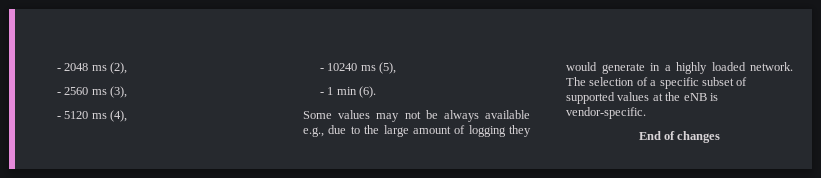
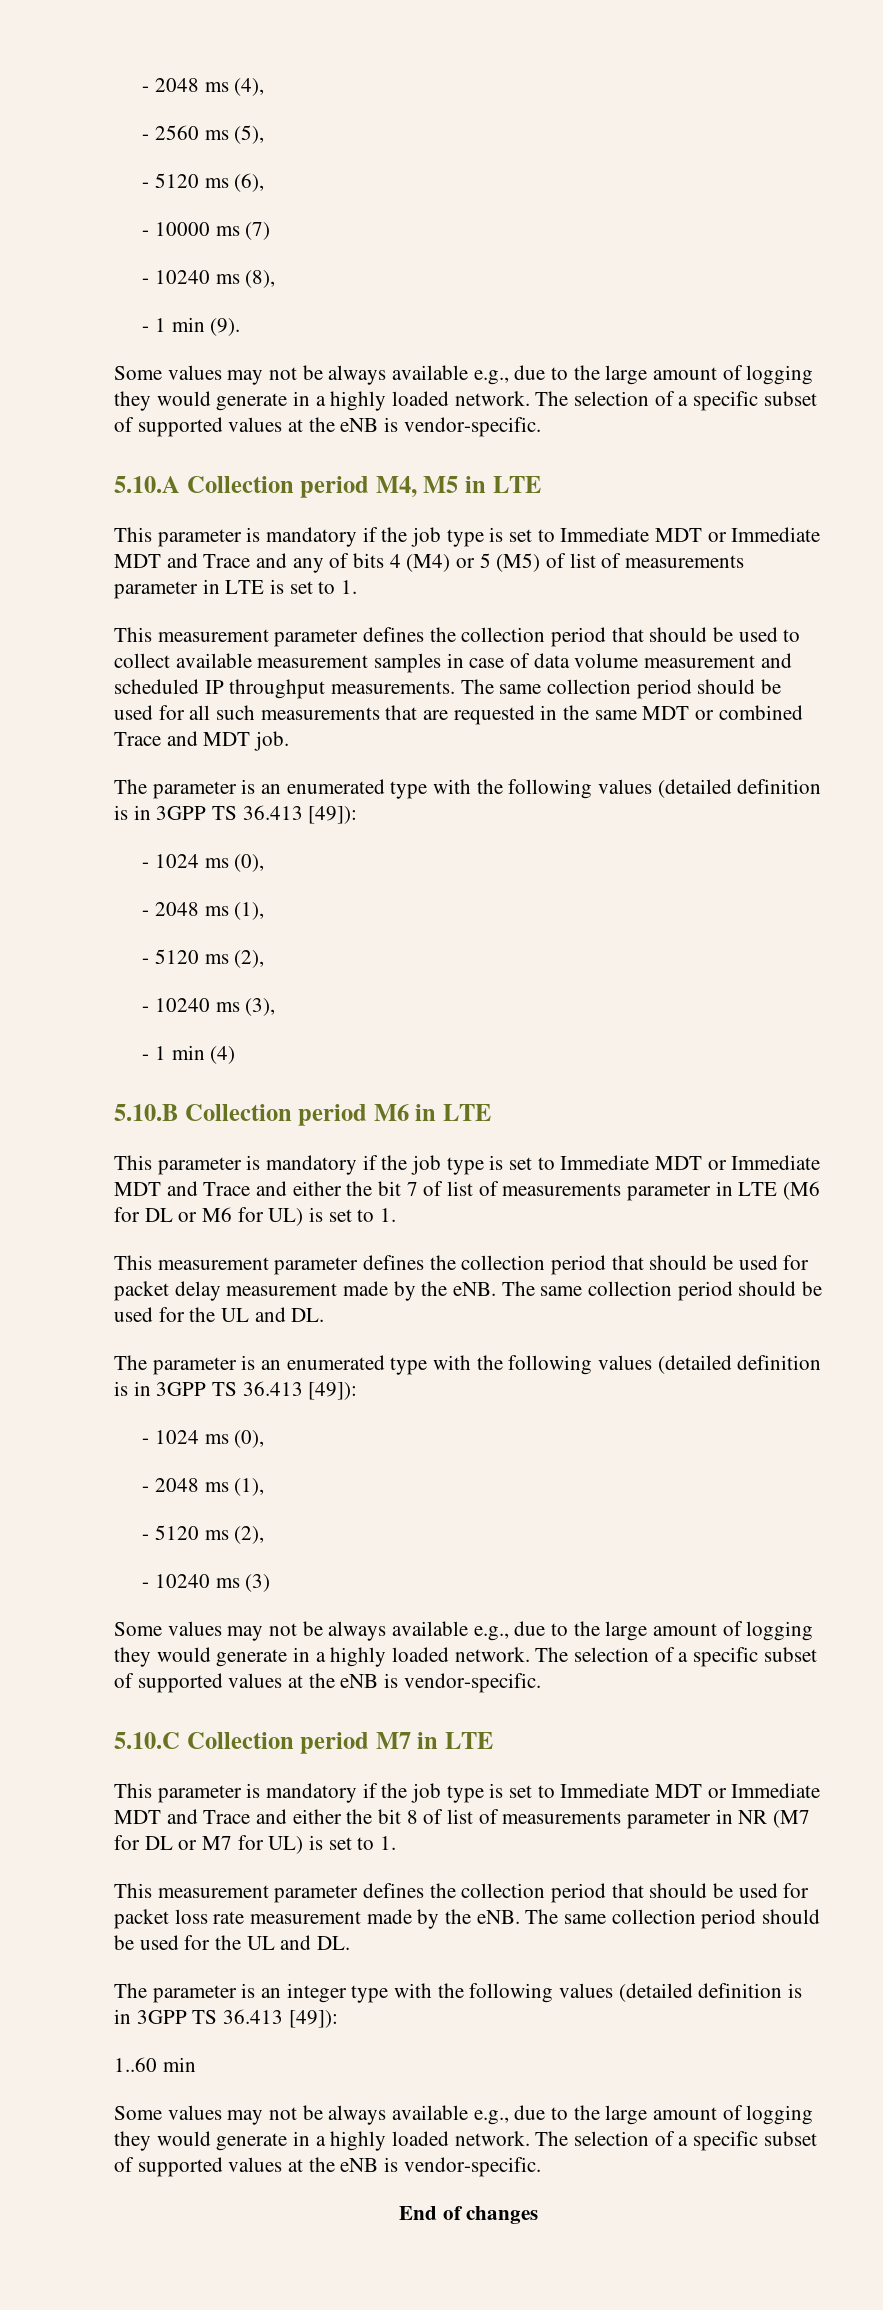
[57,62,128,74] [57,87,89,95] - 2048 ms (2), // - 2560 -> [142,78,265,96] [142,125,265,144] [142,173,265,192] [142,222,271,240] [142,270,276,288] [142,317,241,336] [114,365,814,385] [114,391,817,411] [114,417,541,437] [114,476,541,498] [114,527,821,547] [114,553,745,573] [114,579,358,599] [114,627,801,647] [114,653,792,673] [114,679,782,699] [114,705,803,725] [114,731,290,751] [114,779,822,799] [114,805,358,824] [142,854,265,872] [142,902,265,920] [142,949,265,968] [142,998,211,1012] - 2048 ms (4), // - 2560 ms (5), // - 5120 ms (6), // - 10000 ms (7) // - 10240 ms (8), // - 1 min (9). // Some values may not be always available e.g., due to the large amount of logging they would generate in a highly loaded network. The selection of a specific subset of supported values at the eNB is vendor-specific. // 5.10.A Collection period M4, M5 in LTE // This parameter is mandatory if the job type is set to Immediate MDT or Immediate MDT and Trace and any of bits 4 (M4) or 5 (M5) of list of measurements parameter in LTE is set to 1. // This measurement parameter defines the collection period that should be used to collect available measurement samples in case of data volume measurement and scheduled IP throughput measurements. The same collection period should be used for all such measurements that are requested in the same MDT or combined Trace and MDT job. // The parameter is an enumerated type with the following values (detailed definition is in 3GPP TS 36.413 [49]): // - 1024 ms (0), // - 2048 ms (1), // - 5120 ms (2), // - 10240
[57,110,128,122] [320,62,397,74] [320,86,377,98] // - 5120 ms (4), // - 10240 ms (5), // - 1 min (6). -> [142,1045,236,1064] [114,1104,492,1126] [114,1155,821,1175] [114,1181,821,1201] [114,1207,397,1226] [114,1255,810,1275] [114,1281,823,1301] [114,1307,325,1322] [114,1355,822,1375] [114,1381,358,1400] [142,1430,265,1448] [142,1478,265,1496] [142,1525,265,1544] [142,1574,271,1592] [114,1621,814,1641] [114,1647,817,1667] [114,1673,541,1693] [114,1732,494,1754] [114,1783,821,1803] [114,1809,811,1829] [114,1835,397,1854] [114,1883,810,1903] [114,1909,821,1929] [114,1935,351,1950] [114,1983,803,2003] [114,2009,338,2028] [114,2057,196,2072] // - 1 min (4) // 5.10.B Collection period M6 in LTE // This parameter is mandatory if the job type is set to Immediate MDT or Immediate MDT and Trace and either the bit 7 of list of measurements parameter in LTE (M6 for DL or M6 for UL) is set to 1. // This measurement parameter defines the collection period that should be used for packet delay measurement made by the eNB. The same collection period should be used for the UL and DL. // The parameter is an enumerated type with the following values (detailed definition is in 3GPP TS 36.413 [49]): // - 1024 ms (0), // - 2048 ms (1), // - 5120 ms (2), // - 10240 ms (3) // Some values may not be always available e.g., due to the large amount of logging they would generate in a highly loaded network. The selection of a specific subset of supported values at the eNB is vendor-specific. // 5.10.C Collection period M7 in LTE // This parameter is mandatory if the job type is set to Immediate MDT or Immediate MDT and Trace and either the bit 8 of list of measurements parameter in NR (M7 for DL or M7 for UL) is set to 1. // This measurement parameter defines the collection period that should be used for packet loss rate measurement made by the eNB. The same collection period should be used for the UL and DL. // The parameter is an integer type with the following values (detailed definition is in 3GPP TS 36.413 [49]): // 1..60 min

